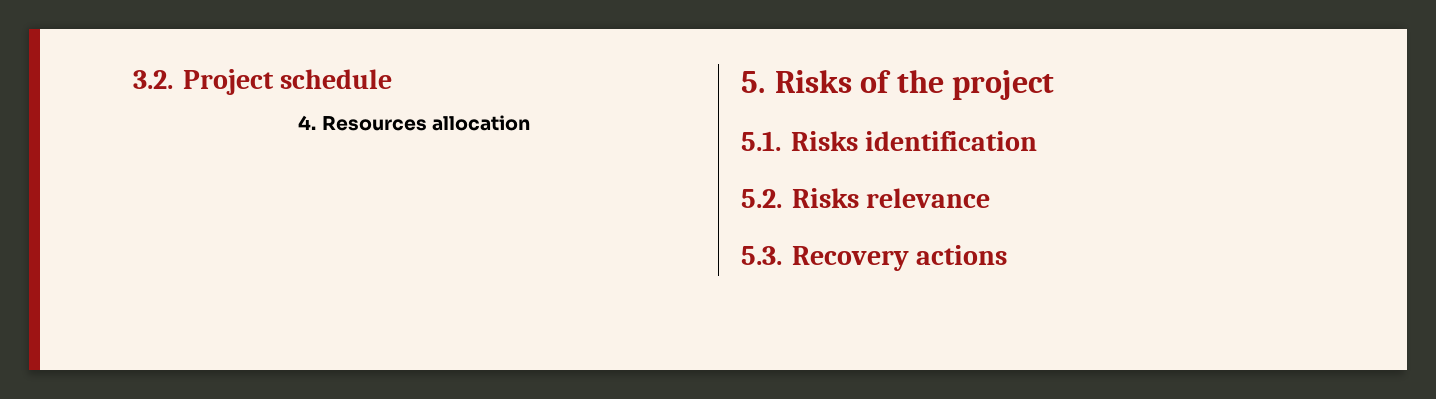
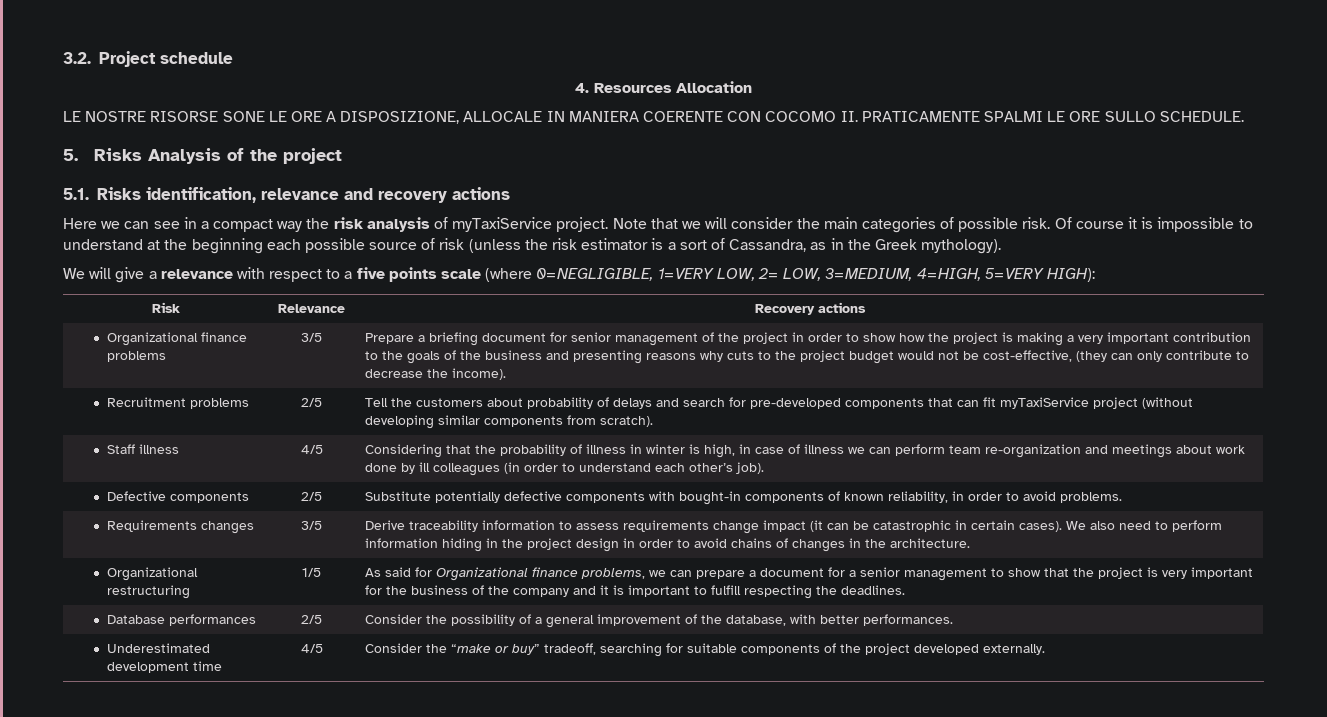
[431,115,530,131] allocation -> [675,81,752,93] [63,111,1244,124] Allocation // LE NOSTRE RISORSE SONE LE ORE A DISPOSIZIONE, ALLOCALE IN MANIERA COERENTE CON COCOMO II. PRATICAMENTE SPALMI LE ORE SULLO SCHEDULE.
(852, 81) none -> [147,148,221,164] Analysis
[864,131,1037,151] [741,188,990,208] [741,245,1007,271] identification // 5.2. Risks relevance // 5.3. Recovery actions -> [145,187,510,203] [63,217,1253,233] [63,238,1002,254] [63,267,1095,283] [151,302,180,313] [278,304,345,313] [754,302,866,315] [106,332,247,346] [106,351,166,362] [301,333,322,342] [364,332,1251,346] [364,350,1249,364] [364,368,506,380] [106,397,249,409] [301,398,322,407] [364,397,1193,409] [364,415,653,429] [106,444,179,454] [300,445,323,454] [364,444,1245,458] [364,462,764,476] [106,491,249,503] [301,492,322,501] [364,491,1122,505] [106,520,254,534] [301,521,322,530] [364,520,1222,534] [364,538,970,552] [106,567,198,581] [106,585,190,599] [302,568,321,577] [364,567,1253,581] [364,585,905,599] [106,614,256,626] [301,615,322,624] [364,614,953,628] [106,643,210,653] [106,661,222,673] [300,644,323,653] [364,643,1045,657] identification, relevance and recovery actions // Here we can see in a compact way the risk analysis of myTaxiService project. Note that we will consider the main categories of possible risk. Of course it is impossible to understand at the beginning each possible source of risk (unless the risk estimator is a sort of Cassandra, as in the Greek mythology). // We will give a relevance with respect to a five points scale (where 0=NEGLIGIBLE, 1=VERY LOW, 2= LOW, 3=MEDIUM, 4=HIGH, 5=VERY HIGH): // Risk | Relevance | Recovery actions // Organizational finance problems | 3/5 | Prepare a briefing document for senior management of the project in order to show how the project is making a very important contribution to the goals of the business and presenting reasons why cuts to the project budget would not be cost-effective, (they can only contribute to decrease the income). // Recruitment problems | 2/5 | Tell the customers about probability of delays and search for pre-developed components that can fit myTaxiService project (without developing similar components from scratch). // Staff illness | 4/5 | Considering that the probability of illness in winter is high, in case of illness we can perform team re-organization and meetings about work done by ill colleagues (in order to understand each other’s job). // Defective components | 2/5 | Substitute potentially defective components with bought-in components of known reliability, in order to avoid problems. // Requirements changes | 3/5 | Derive traceability information to assess requirements change impact (it can be catastrophic in certain cases). We also need to perform information hiding in the project design in order to avoid chains of changes in the architecture. // Organizational restructuring | 1/5 | As said for Organizational finance problems, we can prepare a document for a senior management to show that the project is very important for the business of the company and it is important to fulfill respecting the deadlines. // Database performances | 2/5 | Consider the possibility of a general improvement of the database, with better performances. // Underestimated development time | 4/5 | Consider the “make or buy” tradeoff, searching for suitable components of the project developed externally.

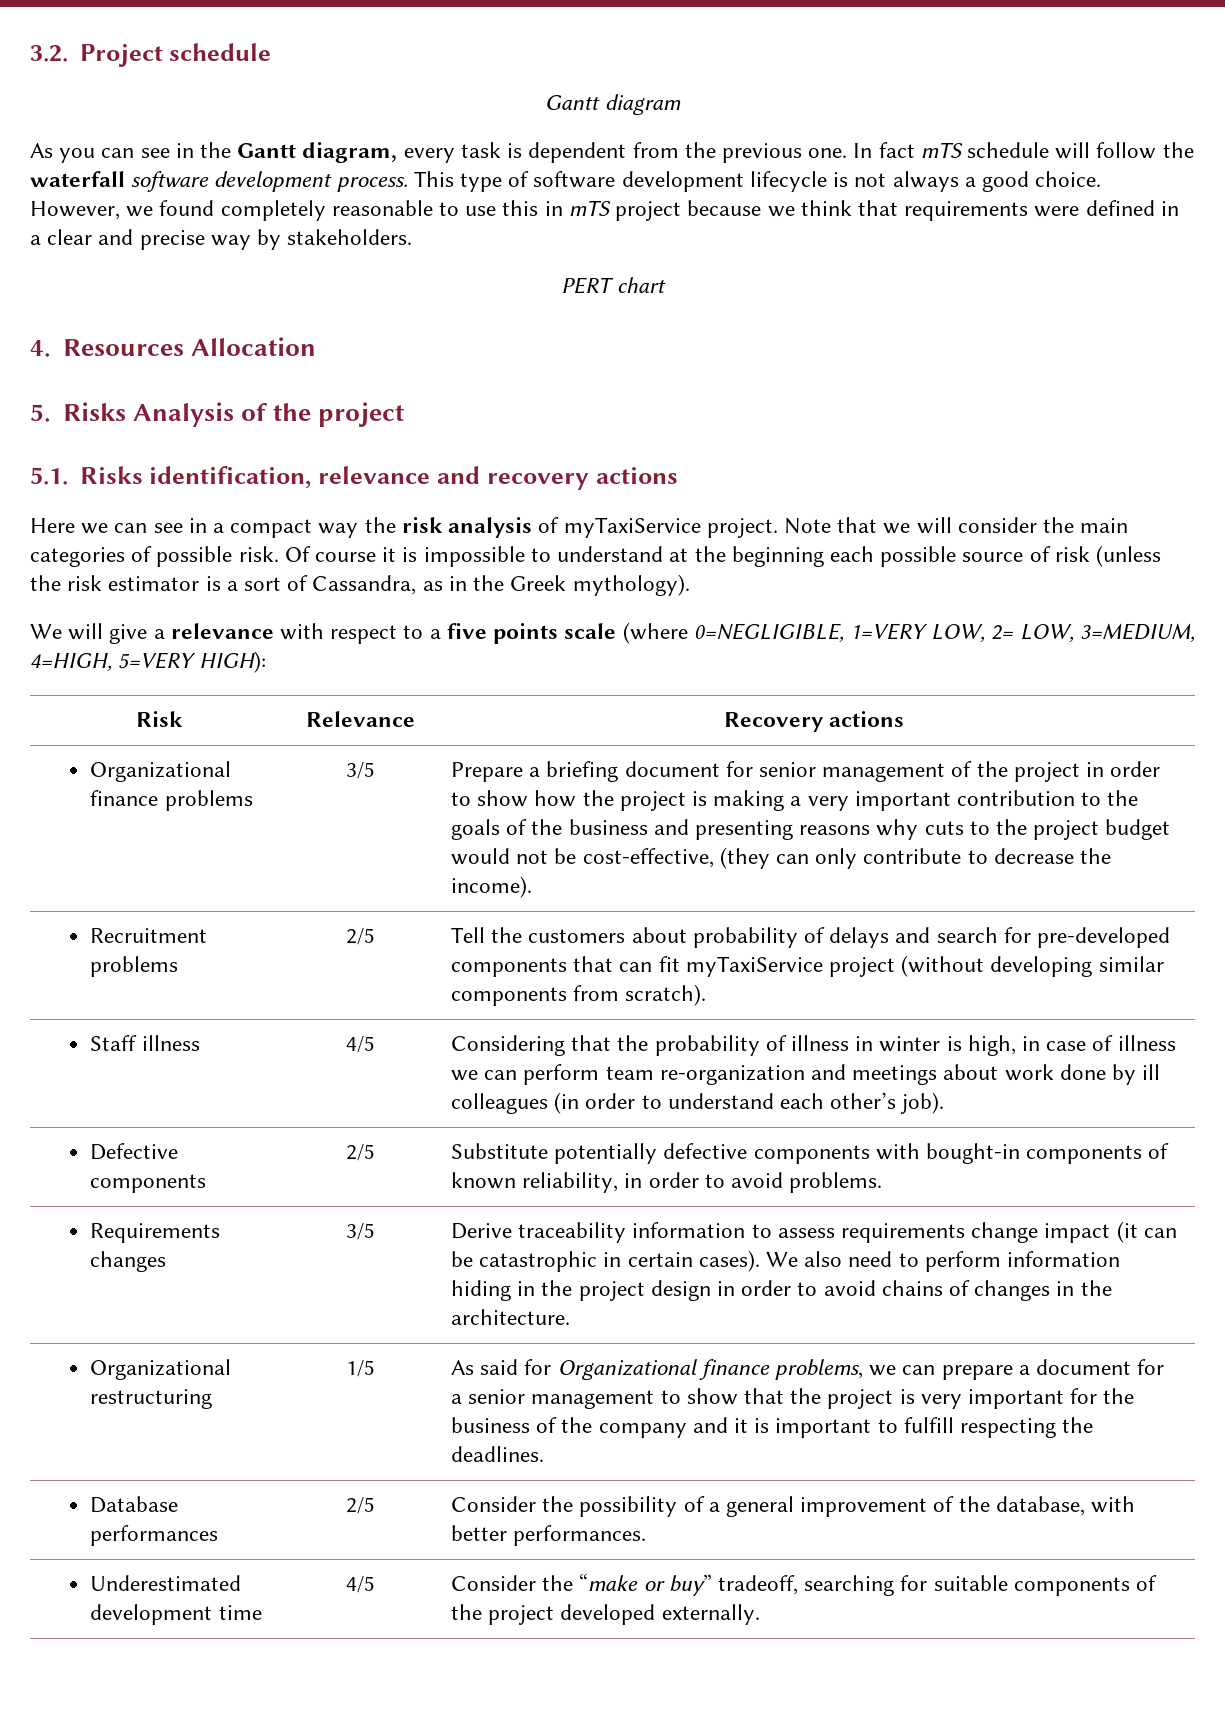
[575,81,752,93] [63,111,1244,124] 4. Resources Allocation // LE NOSTRE RISORSE SONE LE ORE A DISPOSIZIONE, ALLOCALE IN MANIERA COERENTE CON COCOMO II. PRATICAMENTE SPALMI LE ORE SULLO SCHEDULE. -> [545,94,681,115] [30,142,1194,163] [30,171,1102,192] [30,200,1179,221] [30,229,413,250] [561,277,666,294] [30,337,316,357] Gantt diagram // As you can see in the Gantt diagram, every task is dependent from the previous one. In fact mTS schedule will follow the waterfall software development process. This type of software development lifecycle is not always a good choice. However, we found completely reasonable to use this in mTS project because we think that requirements were defined in a clear and precise way by stakeholders. // PERT chart // 4. Resources Allocation

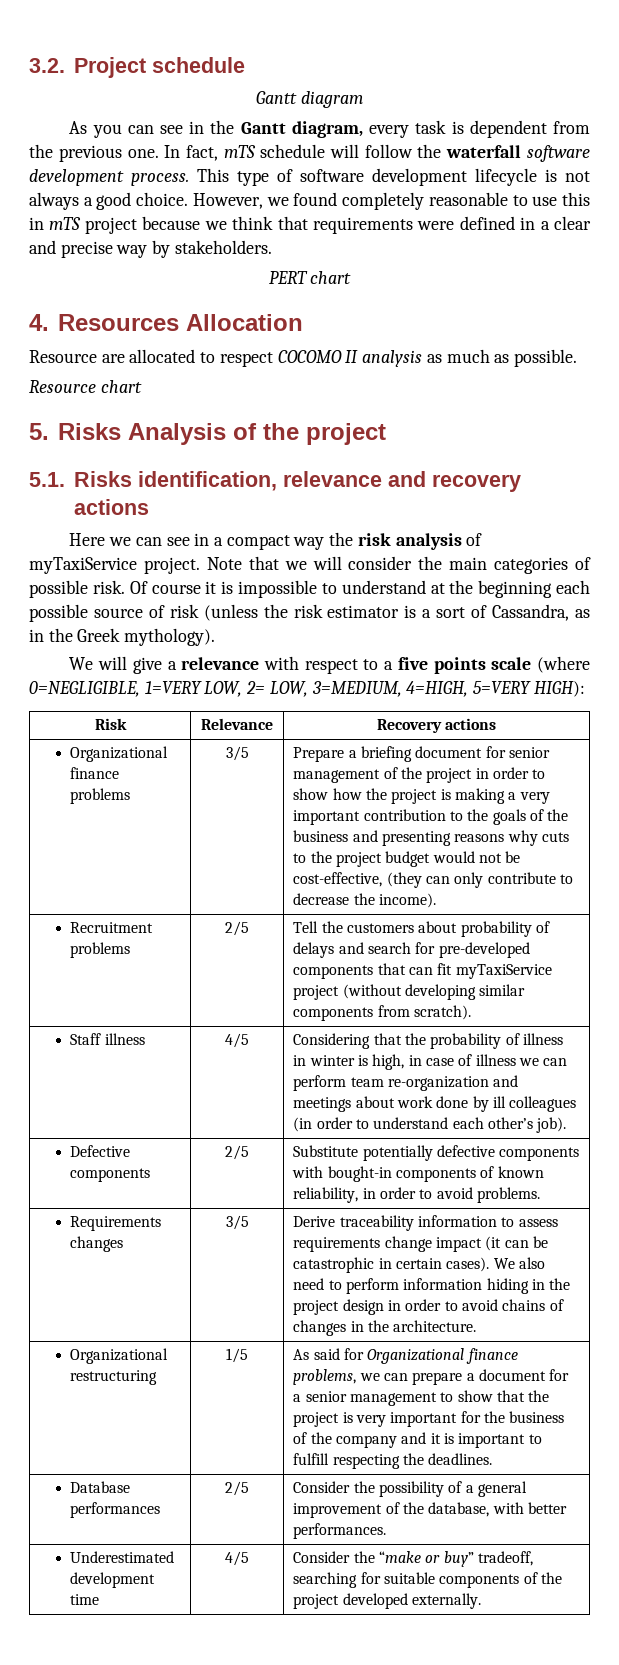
[878,142,915,158] fact -> [186,145,219,161] fact,
(316, 346) none -> [29,349,577,367] [29,380,142,393] // Resource are allocated to respect COCOMO II analysis as much as possible. // Resource chart

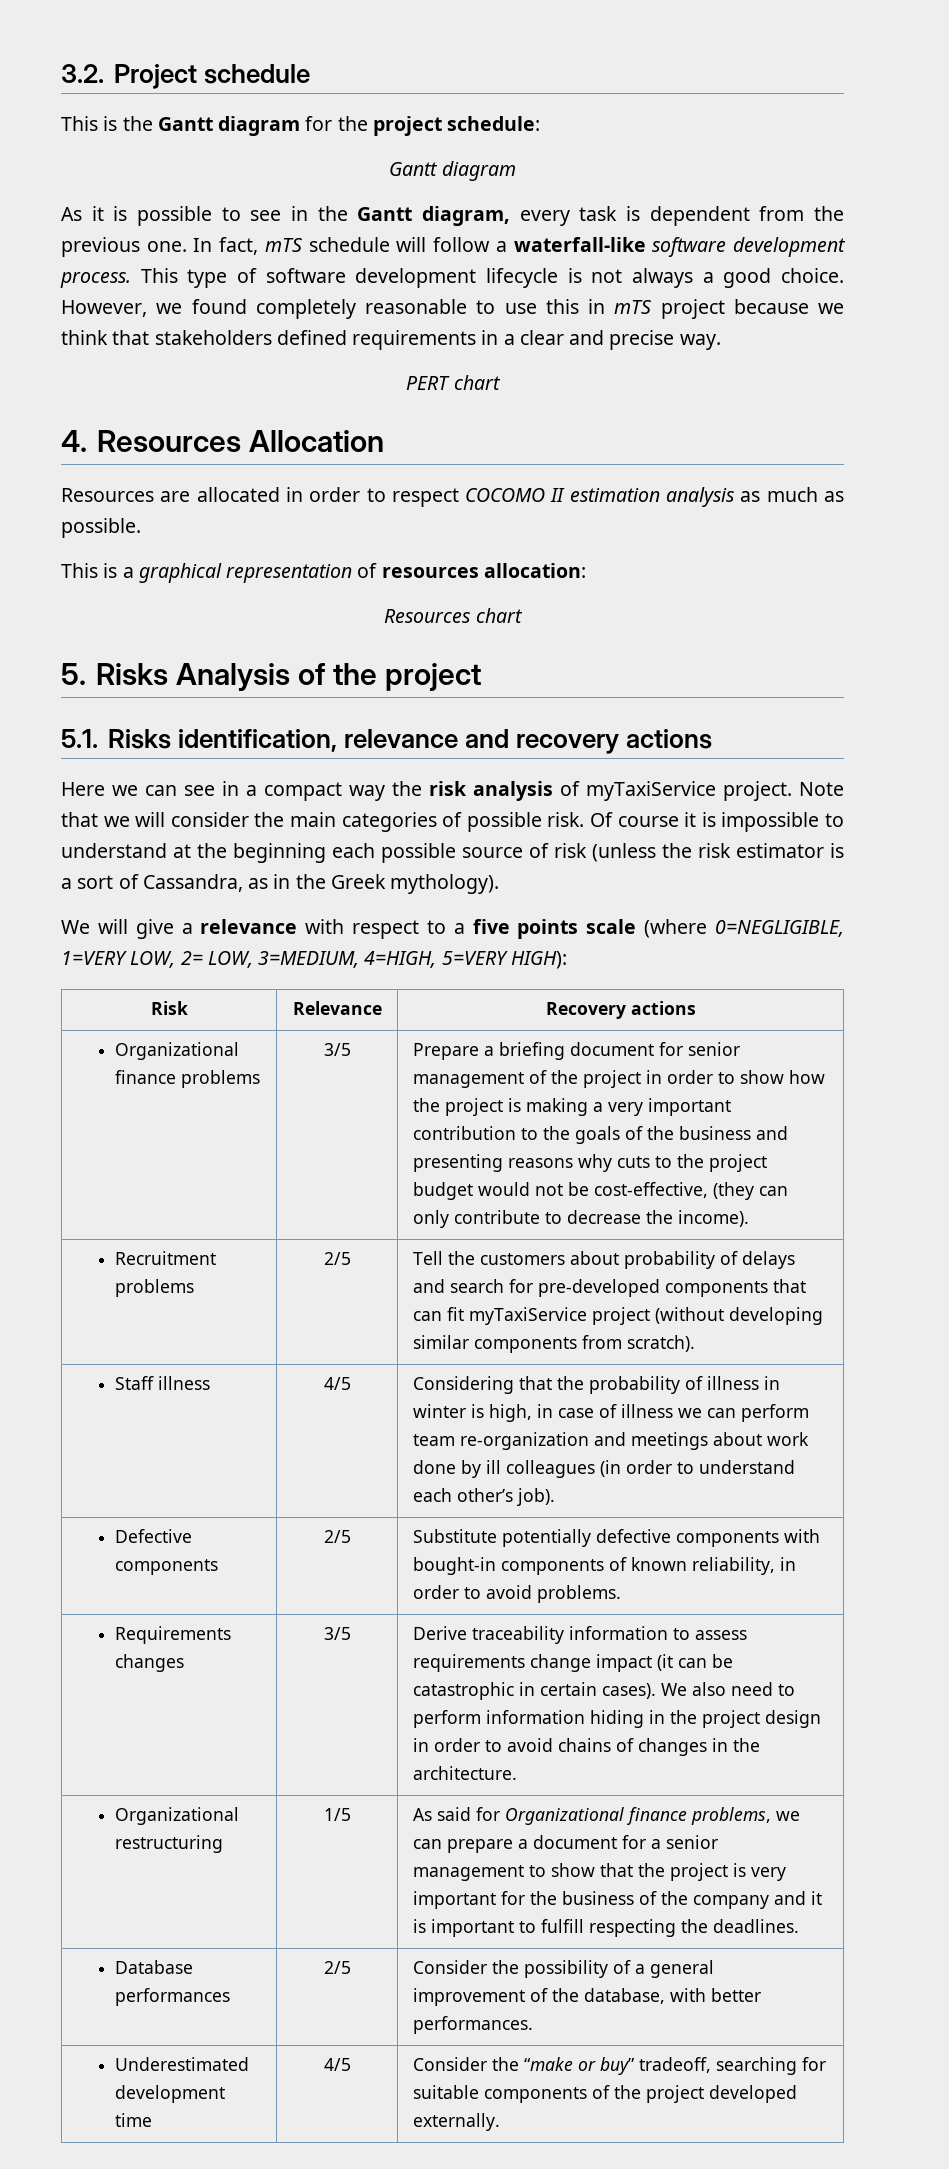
(245, 65) none -> [61,116,541,136] // This is the Gantt diagram for the project schedule:
[92,124,154,138] you can -> [91,206,241,226] it is possible to
[417,144,522,158] the waterfall -> [495,237,646,252] a waterfall-like
[312,216,515,234] requirements were defined -> [154,330,477,350] stakeholders defined requirements
[116,240,272,258] way by stakeholders. -> [679,334,721,350] way.
[29,350,97,363] Resource -> [61,488,154,502] Resources
(196, 356) none -> [285,487,361,502] in order
(359, 356) none -> [569,488,660,502] estimation
[29,380,96,393] Resource -> [61,563,586,583] [384,609,472,623] This is a graphical representation of resources allocation: // Resources

